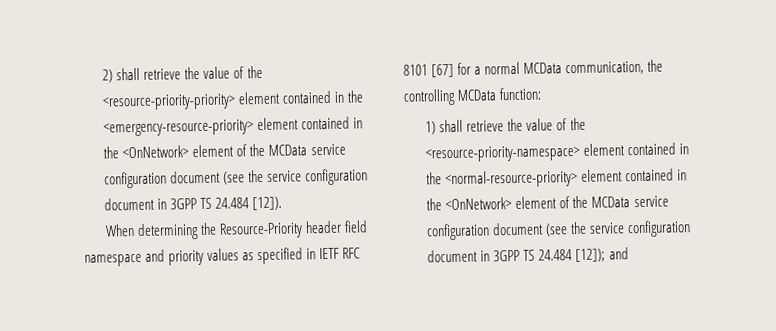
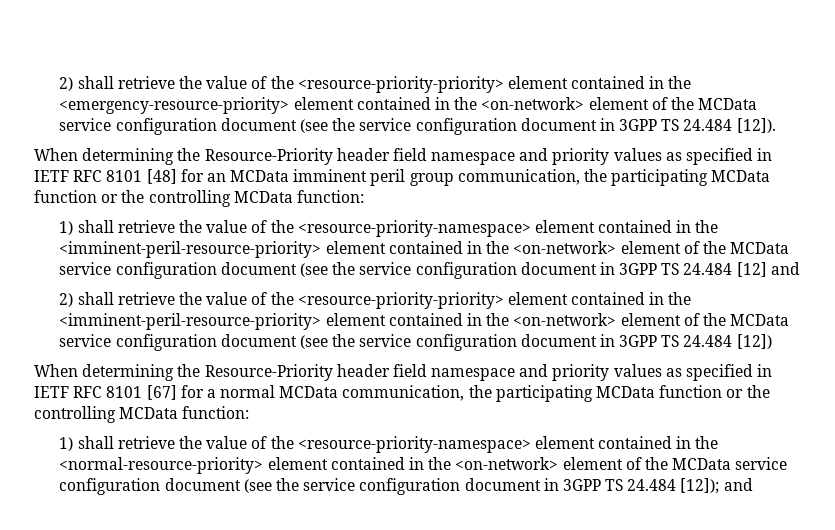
[122,145,190,159] <OnNetwork> -> [481,97,585,110] <on-network>
(283, 203) none -> [34,148,773,165] [34,169,771,186] [34,190,364,207] [59,220,719,237] [59,241,790,258] [59,262,800,279] [59,292,692,309] [59,313,790,330] [59,334,772,351] // When determining the Resource-Priority header field namespace and priority values as specified in IETF RFC 8101 [48] for an MCData imminent peril group communication, the participating MCData function or the controlling MCData function: // 1) shall retrieve the value of the <resource-priority-namespace> element contained in the <imminent-peril-resource-priority> element contained in the <on-network> element of the MCData service configuration document (see the service configuration document in 3GPP TS 24.484 [12] and // 2) shall retrieve the value of the <resource-priority-priority> element contained in the <imminent-peril-resource-priority> element contained in the <on-network> element of the MCData service configuration document (see the service configuration document in 3GPP TS 24.484 [12])
(664, 65) none -> [495,385,770,402] participating MCData function or the
[445,197,513,211] <OnNetwork> -> [455,457,559,470] <on-network>

